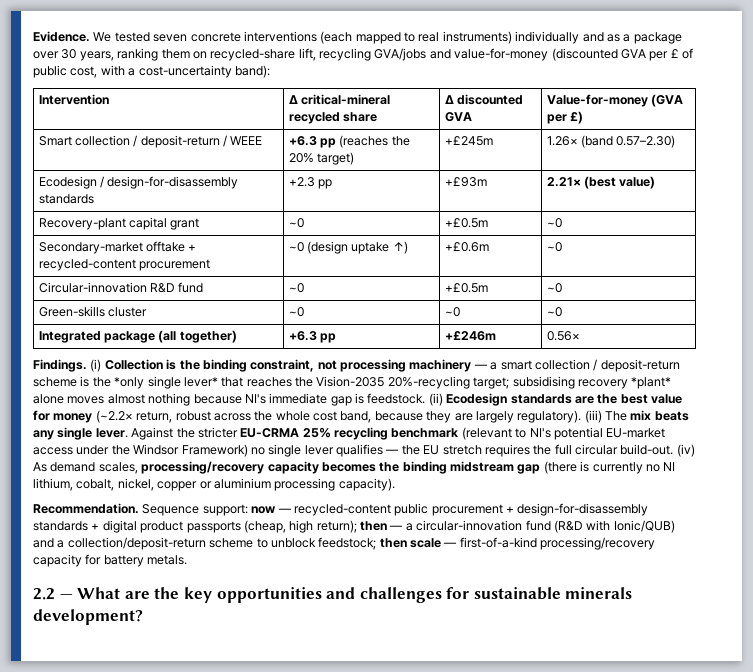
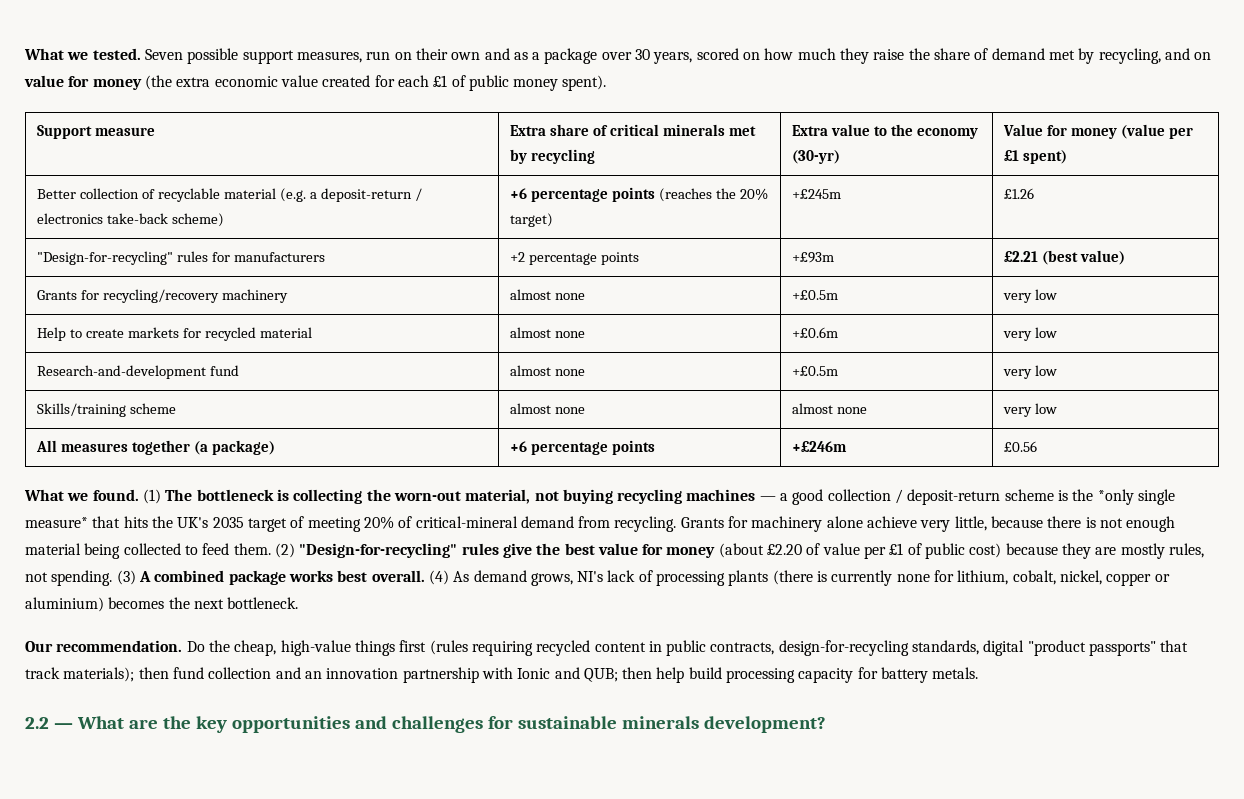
[33,31,580,44] Evidence. We tested seven concrete interventions (each mapped to real instruments) individually -> [24,48,481,64] What we tested. Seven possible support measures, run on their own
[117,48,693,61] [33,65,270,78] [38,94,109,105] [288,94,390,105] [288,112,377,124] [444,94,523,105] [444,112,472,122] [546,94,683,107] [546,111,583,124] [38,135,263,148] [288,136,336,148] ranking them on recycled-share lift, recycling GVA/jobs and value-for-money (discounted GVA per £ of public cost, with a cost-uncertainty band): // Intervention | Δ critical-mineral recycled share | Δ discounted GVA | Value-for-money (GVA per £) // Smart collection / deposit-return / WEEE | +6.3 pp -> [696,48,1212,64] [24,75,607,91] [37,125,156,139] [510,124,756,136] [510,149,596,164] [792,124,979,139] [792,150,841,164] [1003,124,1194,139] [1004,150,1068,164] [37,188,422,202] [37,213,225,227] [510,187,656,202] scored on how much they raise the share of demand met by recycling, and on value for money (the extra economic value created for each £1 of public money spent). // Support measure | Extra share of critical minerals met by recycling | Extra value to the economy (30-yr) | Value for money (value per £1 spent) // Better collection of recyclable material (e.g. a deposit-return / electronics take-back scheme) | +6 percentage points
[546,135,676,148] [38,176,239,189] [38,194,94,204] [288,177,332,189] 1.26× (band 0.57–2.30) // Ecodesign / design-for-disassembly standards | +2.3 pp -> [1004,188,1035,199] [37,251,326,265] [510,252,640,265] £1.26 // "Design-for-recycling" rules for manufacturers | +2 percentage points
[546,177,581,187] 2.21× -> [1004,251,1039,262] £2.21
[38,217,200,230] [288,218,304,228] [444,218,488,228] [546,218,562,228] [38,241,197,254] [38,259,210,271] [288,241,408,254] [444,242,489,252] [546,242,562,252] [38,282,175,293] Recovery-plant capital grant | ~0 | +£0.5m | ~0 // Secondary-market offtake + recycled-content procurement | ~0 (design uptake ↑) | +£0.6m | ~0 // Circular-innovation R&D -> [37,289,289,303] [510,289,586,300] [792,290,839,300] [1003,289,1058,303] [37,327,312,341] [510,327,586,338] [792,327,839,338] [1003,327,1058,341] [37,365,207,379] Grants for recycling/recovery machinery | almost none | +£0.5m | very low // Help to create markets for recycled material | almost none | +£0.6m | very low // Research-and-development
[288,283,304,293] [444,283,488,293] [546,283,562,293] [38,306,147,317] [288,307,304,317] [444,307,460,317] [546,307,562,317] [38,330,237,343] [288,331,336,343] [444,331,496,341] [546,331,580,341] [33,359,532,372] ~0 | +£0.5m | ~0 // Green-skills cluster | ~0 | ~0 | ~0 // Integrated package (all together) | +6.3 pp | +£246m | 0.56× // Findings. (i) Collection is the binding constraint, not processing machinery — a smart -> [510,365,586,376] [792,366,839,376] [1003,365,1058,379] [37,403,177,417] [510,403,586,414] [792,403,868,414] [1003,403,1058,417] [36,440,276,455] [510,440,656,455] [792,441,848,452] [1004,441,1038,452] [24,489,824,505] almost none | +£0.5m | very low // Skills/training scheme | almost none | almost none | very low // All measures together (a package) | +6 percentage points | +£246m | £0.56 // What we found. (1) The bottleneck is collecting the worn-out material, not buying recycling machines — a good
[183,376,672,389] [33,393,594,406] lever* that reaches the Vision-2035 20%-recycling target; subsidising recovery *plant* alone moves almost nothing because NI's immediate gap is feedstock. (ii) Ecodesign standards are -> [25,516,1176,532] [25,543,532,559] measure* that hits the UK's 2035 target of meeting 20% of critical-mineral demand from recycling. Grants for machinery alone achieve very little, because there is not enough material being collected to feed them. (2) "Design-for-recycling" rules give
[95,410,689,423] [33,427,666,440] [33,444,695,457] [33,461,541,474] (~2.2× return, robust across the whole cost band, because they are largely regulatory). (iii) The mix beats any single lever. Against the stricter EU-CRMA 25% recycling benchmark (relevant to NI's potential EU-market access under the Windsor Framework) no single lever qualifies — the EU stretch requires the full circular build-out. (iv) As demand scales, processing/recovery capacity becomes the binding midstream gap -> [718,543,1204,559] [25,570,769,586] (about £2.20 of value per £1 of public cost) because they are mostly rules, not spending. (3) A combined package works best overall. (4) As demand grows, NI's lack of processing plants
[645,462,676,472] no NI -> [896,570,955,582] none for
[213,478,395,491] [33,503,649,516] [33,520,675,533] [33,537,656,550] aluminium processing capacity). // Recommendation. Sequence support: now — recycled-content public procurement + design-for-disassembly standards + digital product passports (cheap, high return); then — a circular-innovation fund (R&D with Ionic/QUB) and a collection/deposit-return scheme to unblock feedstock; then scale — first-of-a-kind processing/recovery -> [25,597,299,612] [25,640,1189,656] [25,667,796,683] aluminium) becomes the next bottleneck. // Our recommendation. Do the cheap, high-value things first (rules requiring recycled content in public contracts, design-for-recycling standards, digital "product passports" that track materials); then fund collection and an innovation partnership with Ionic and QUB; then help build processing

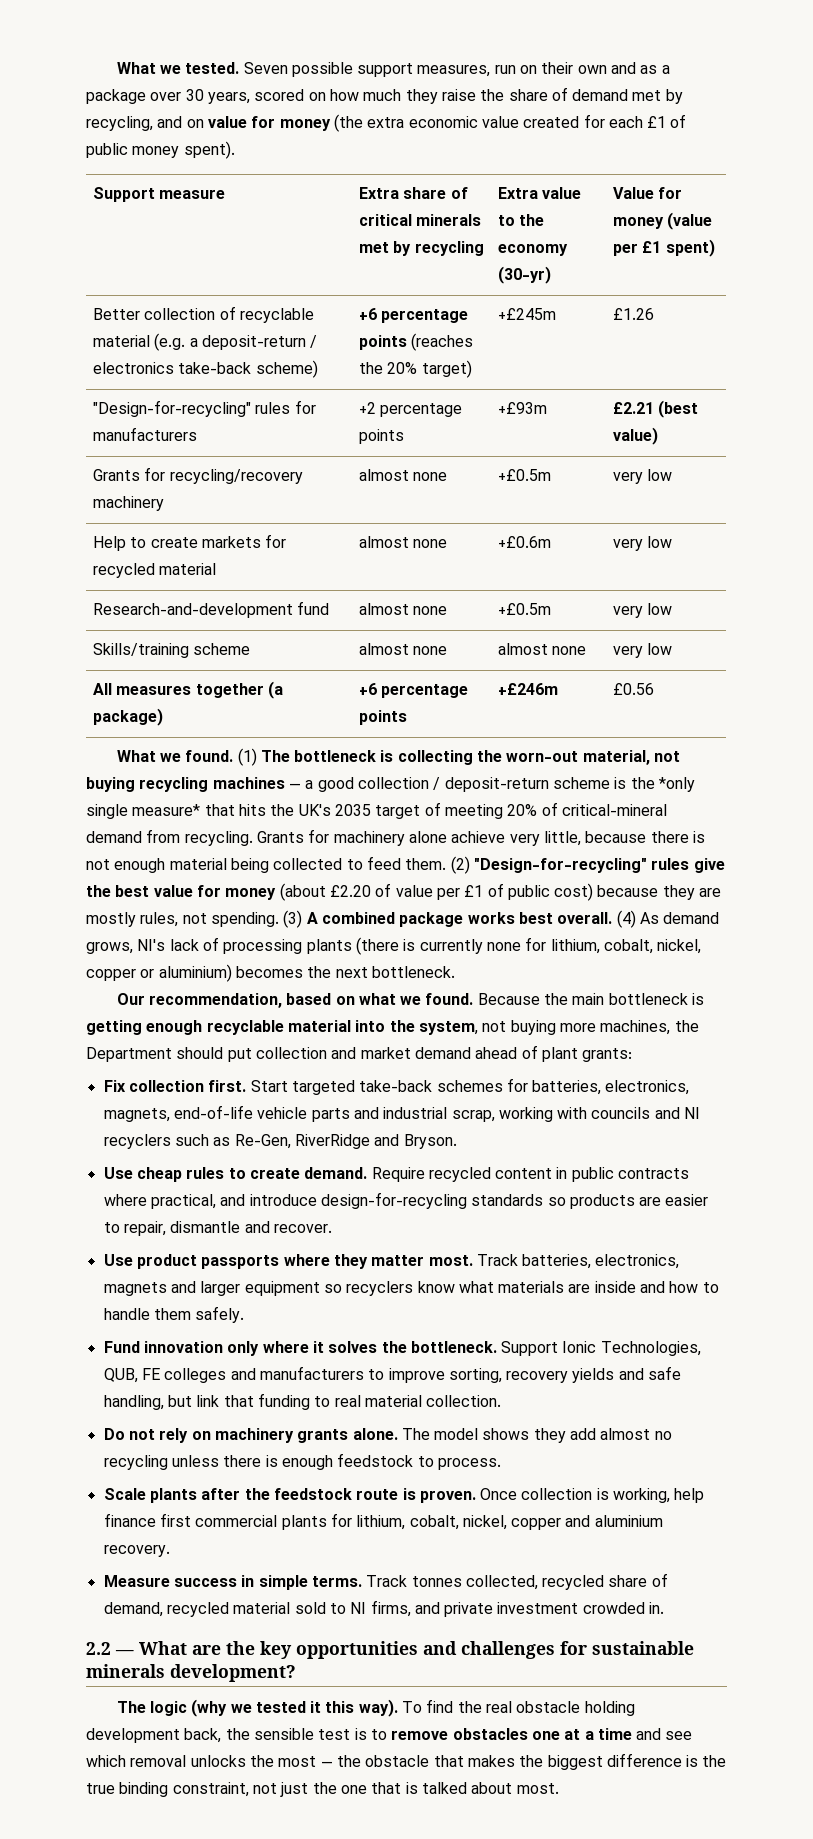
[56,640,1189,656] [25,667,979,683] recommendation. Do the cheap, high-value things first (rules requiring recycled content in public contracts, design-for-recycling standards, digital "product passports" that track materials); then fund collection and an innovation partnership with Ionic and QUB; then help build processing capacity for battery metals. -> [148,993,705,1008] [86,1020,699,1035] [86,1045,633,1062] [103,1078,690,1095] [103,1105,701,1122] [103,1134,457,1149] [103,1167,690,1182] [103,1192,709,1209] [103,1221,332,1236] [103,1254,680,1269] [103,1281,719,1296] [103,1306,245,1323] [103,1341,701,1356] [103,1366,682,1383] [103,1393,502,1410] [103,1428,672,1443] [103,1453,501,1470] [103,1488,705,1503] [103,1513,663,1530] [103,1545,170,1557] [103,1573,668,1590] [103,1600,665,1617] recommendation, based on what we found. Because the main bottleneck is getting enough recyclable material into the system, not buying more machines, the Department should put collection and market demand ahead of plant grants: // Fix collection first. Start targeted take-back schemes for batteries, electronics, magnets, end-of-life vehicle parts and industrial scrap, working with councils and NI recyclers such as Re-Gen, RiverRidge and Bryson. // Use cheap rules to create demand. Require recycled content in public contracts where practical, and introduce design-for-recycling standards so products are easier to repair, dismantle and recover. // Use product passports where they matter most. Track batteries, electronics, magnets and larger equipment so recyclers know what materials are inside and how to handle them safely. // Fund innovation only where it solves the bottleneck. Support Ionic Technologies, QUB, FE colleges and manufacturers to improve sorting, recovery yields and safe handling, but link that funding to real material collection. // Do not rely on machinery grants alone. The model shows they add almost no recycling unless there is enough feedstock to process. // Scale plants after the feedstock route is proven. Once collection is working, help finance first commercial plants for lithium, cobalt, nickel, copper and aluminium recovery. // Measure success in simple terms. Track tonnes collected, recycled share of demand, recycled material sold to NI firms, and private investment crowded in.
(826, 724) none -> [116,1699,635,1717] [86,1728,693,1743] [86,1753,727,1770] [86,1782,559,1797] // The logic (why we tested it this way). To find the real obstacle holding development back, the sensible test is to remove obstacles one at a time and see which removal unlocks the most — the obstacle that makes the biggest difference is the true binding constraint, not just the one that is talked about most.

